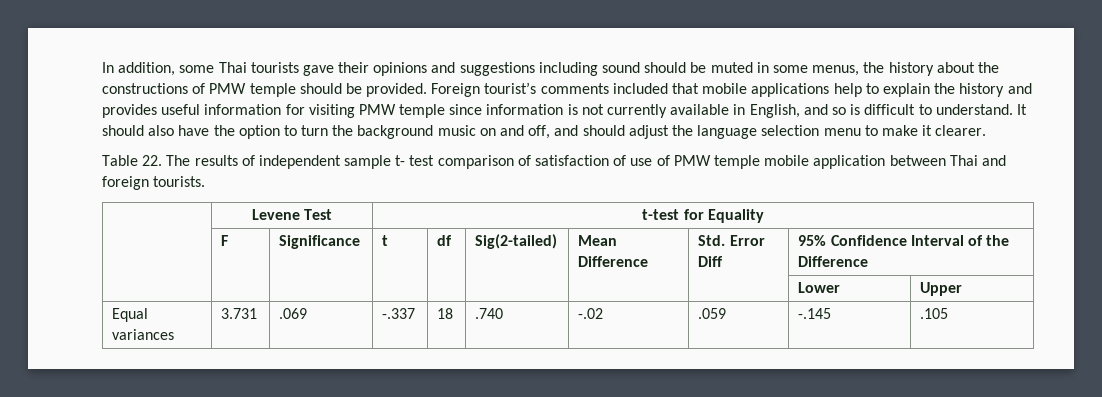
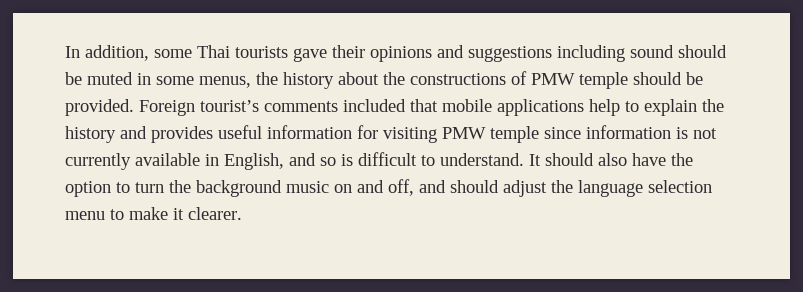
[102,155,1006,169] [102,176,206,190] [251,209,333,220] [642,209,764,223] [221,235,229,246] [279,235,361,249] [382,235,389,246] [437,235,453,246] [475,234,558,249] [578,235,618,246] [578,256,649,267] [698,235,765,246] [698,256,724,267] [798,235,1010,246] [798,256,869,267] [798,282,841,293] [920,282,963,296] [112,308,149,322] [112,329,175,340] [221,308,258,319] [279,308,308,319] [382,308,416,319] [437,308,454,319] [475,308,504,319] [578,308,604,319] [698,308,727,319] [798,308,832,319] [920,308,949,319] // Table 22. The results of independent sample t- test comparison of satisfaction of use of PMW temple mobile application between Thai and foreign tourists. // | Levene Test | t-test for Equality // | F | Significance | t | df | Sig(2-tailed) | Mean Difference | Std. Error Diff | 95% Confidence Interval of the Difference // | | | | | | | | Lower | Upper // Equal variances | 3.731 | .069 | -.337 | 18 | .740 | -.02 | .059 | -.145 | .105 -> (242, 213) none

